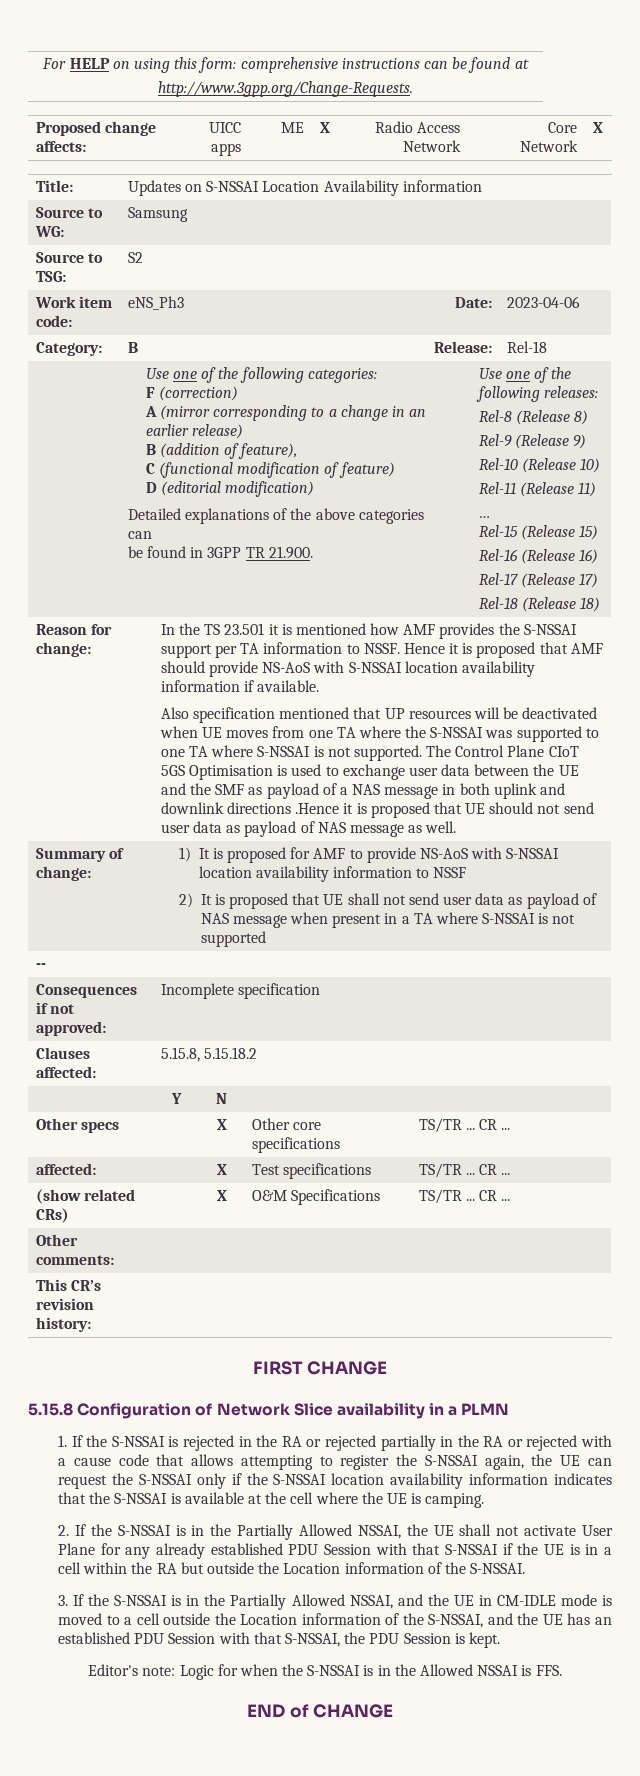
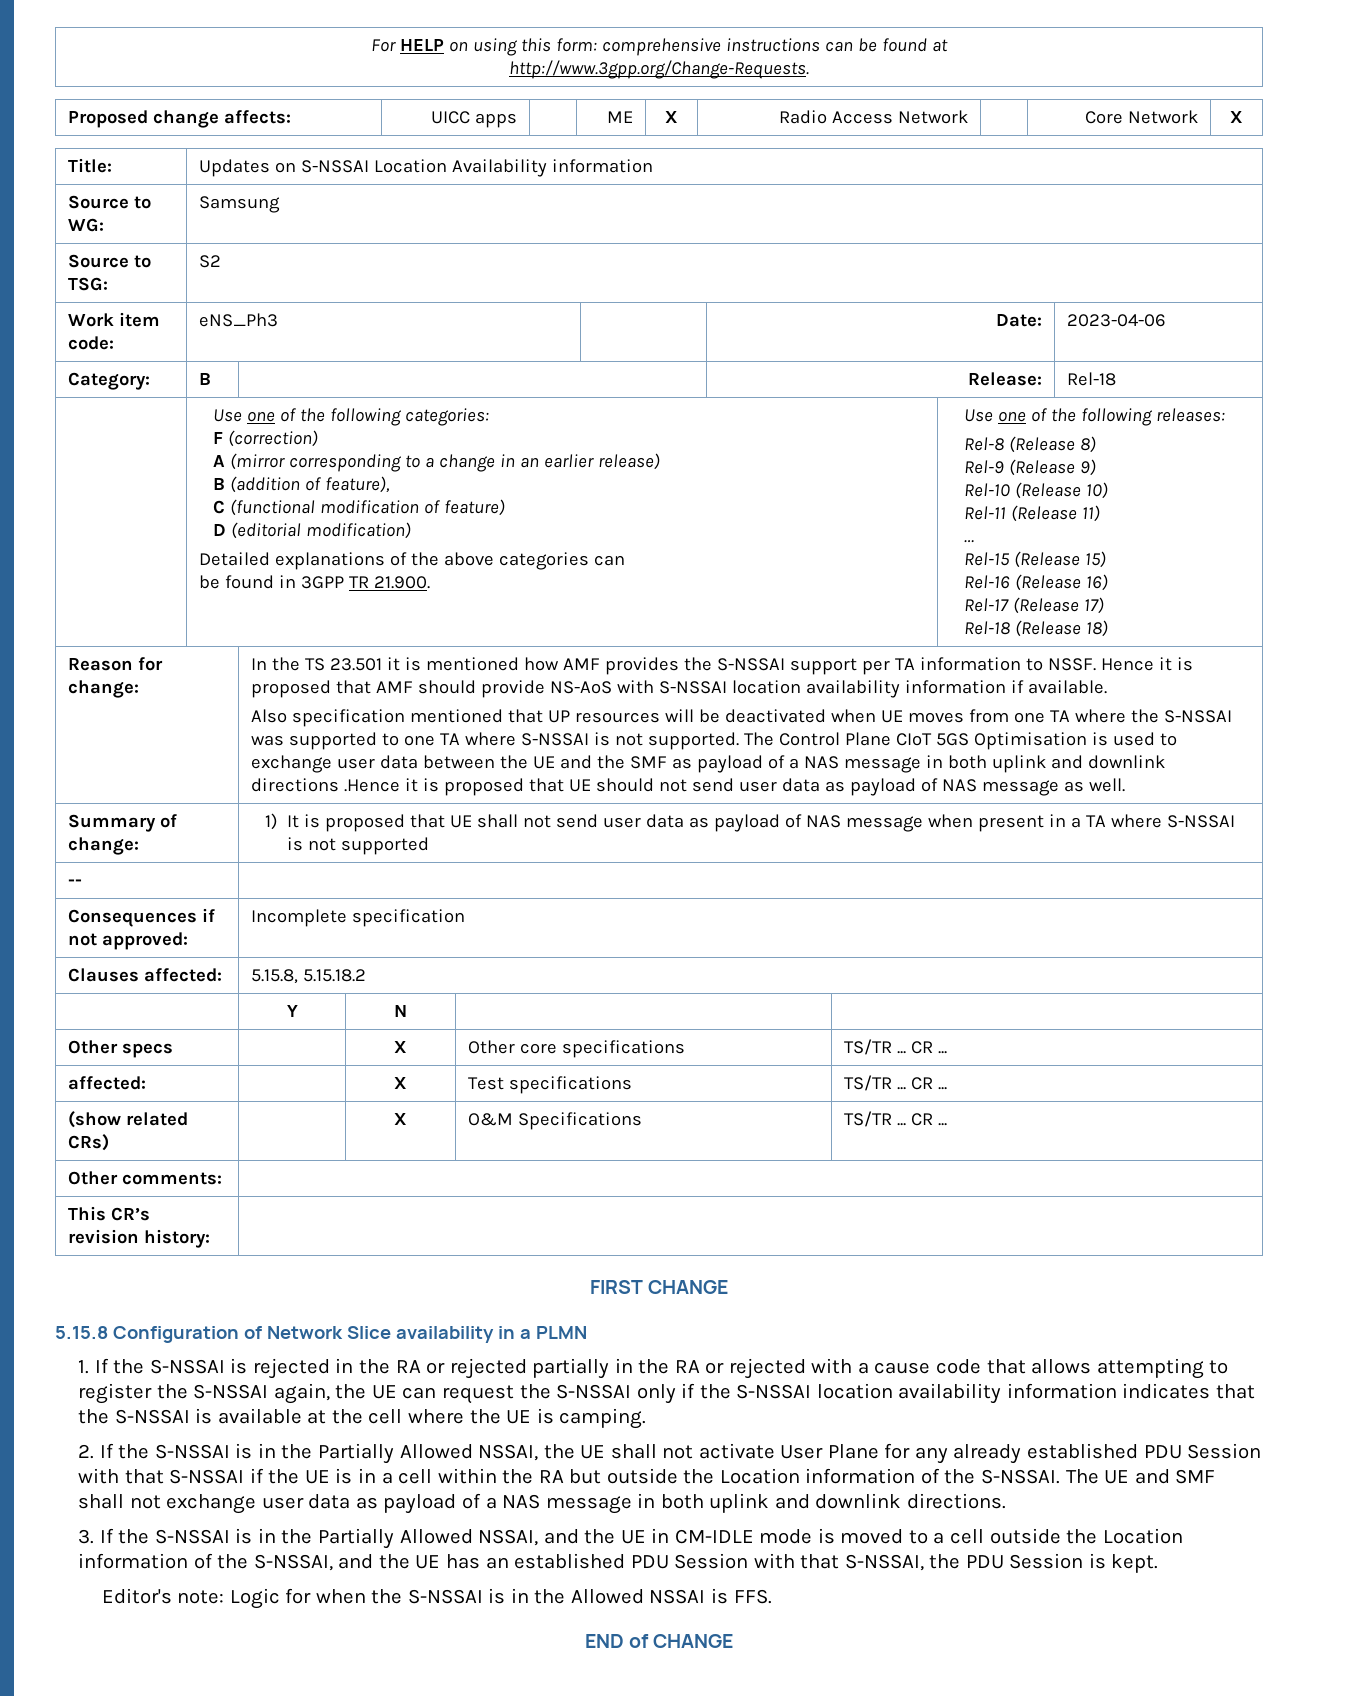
[290,847,560,863] [198,866,467,882] [178,893,288,909] for AMF to provide NS-AoS with S-NSSAI location availability information to NSSF // 2) It is proposed -> (406, 823) none
(526, 1568) none -> [1065,1469,1216,1484] [78,1493,1006,1514] The UE and SMF shall not exchange user data as payload of a NAS message in both uplink and downlink directions.

